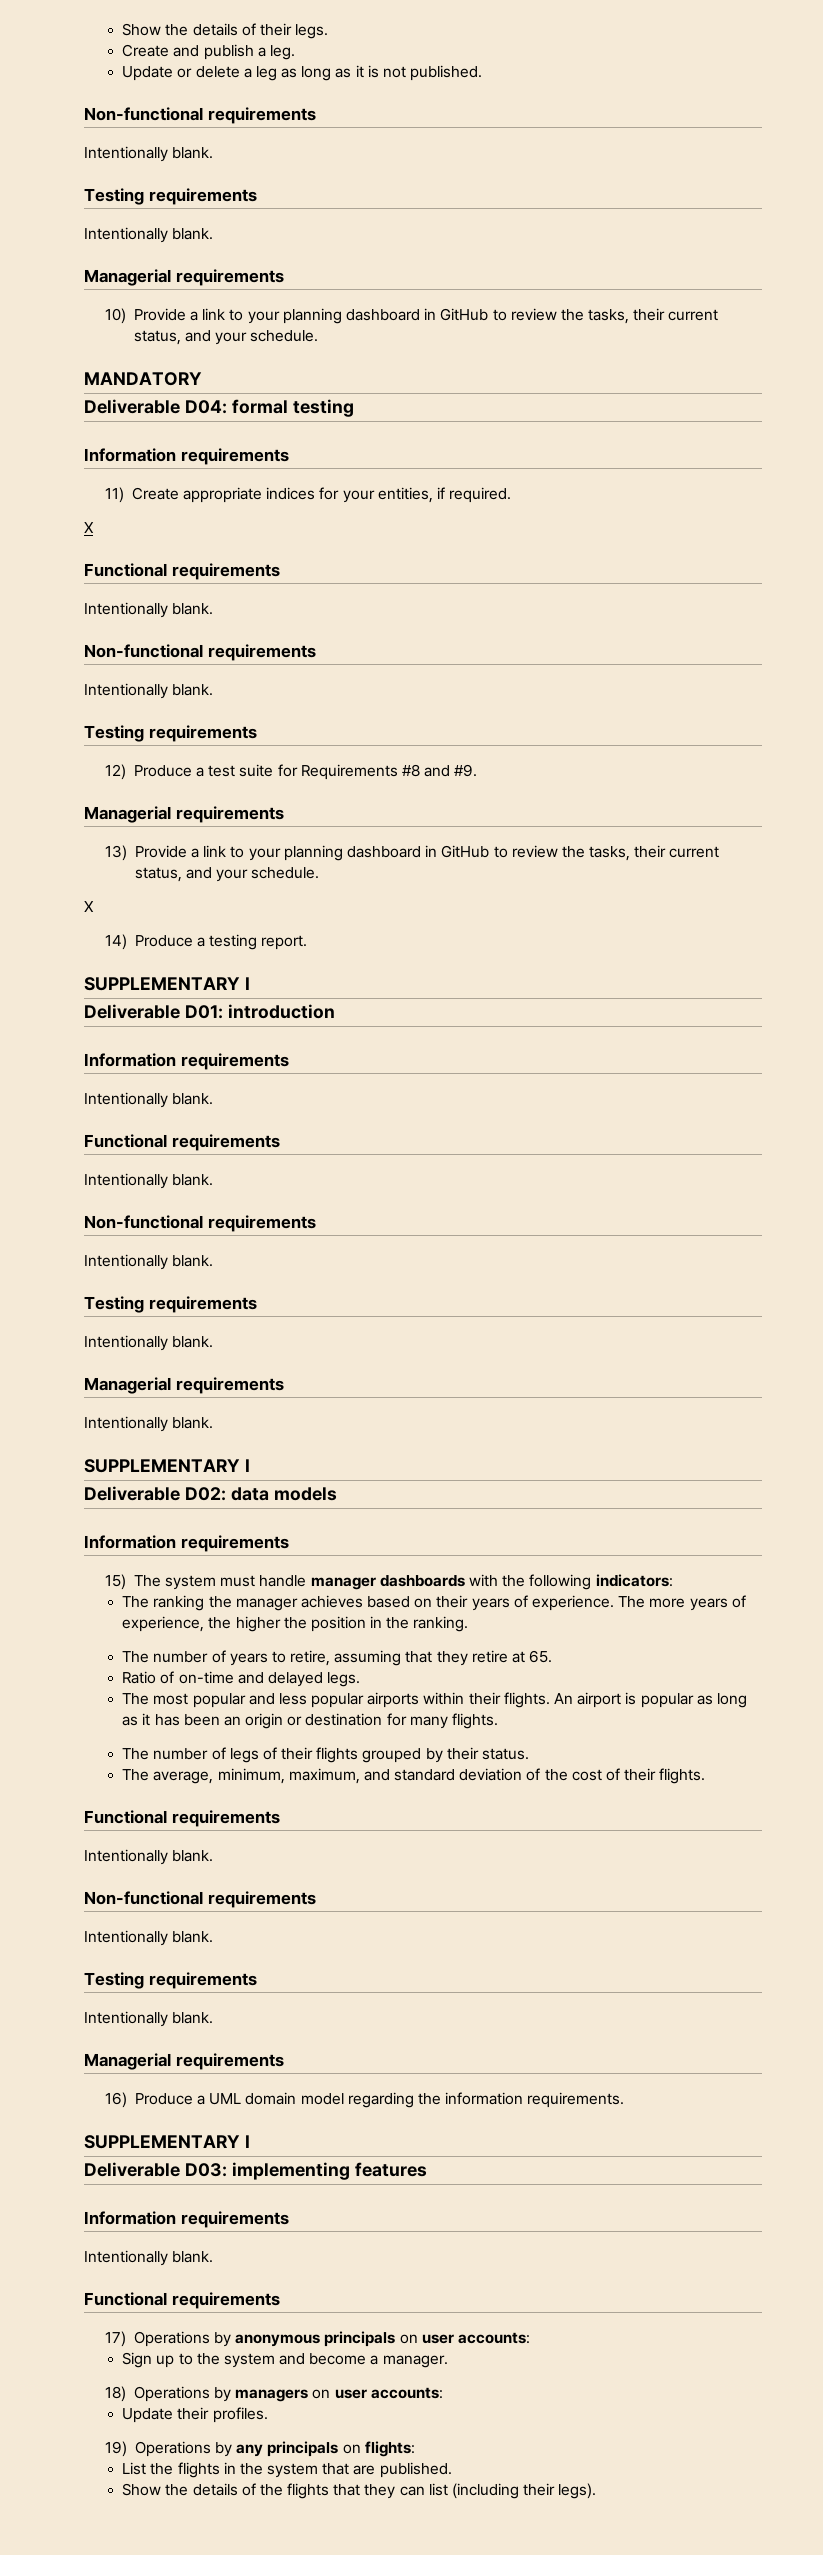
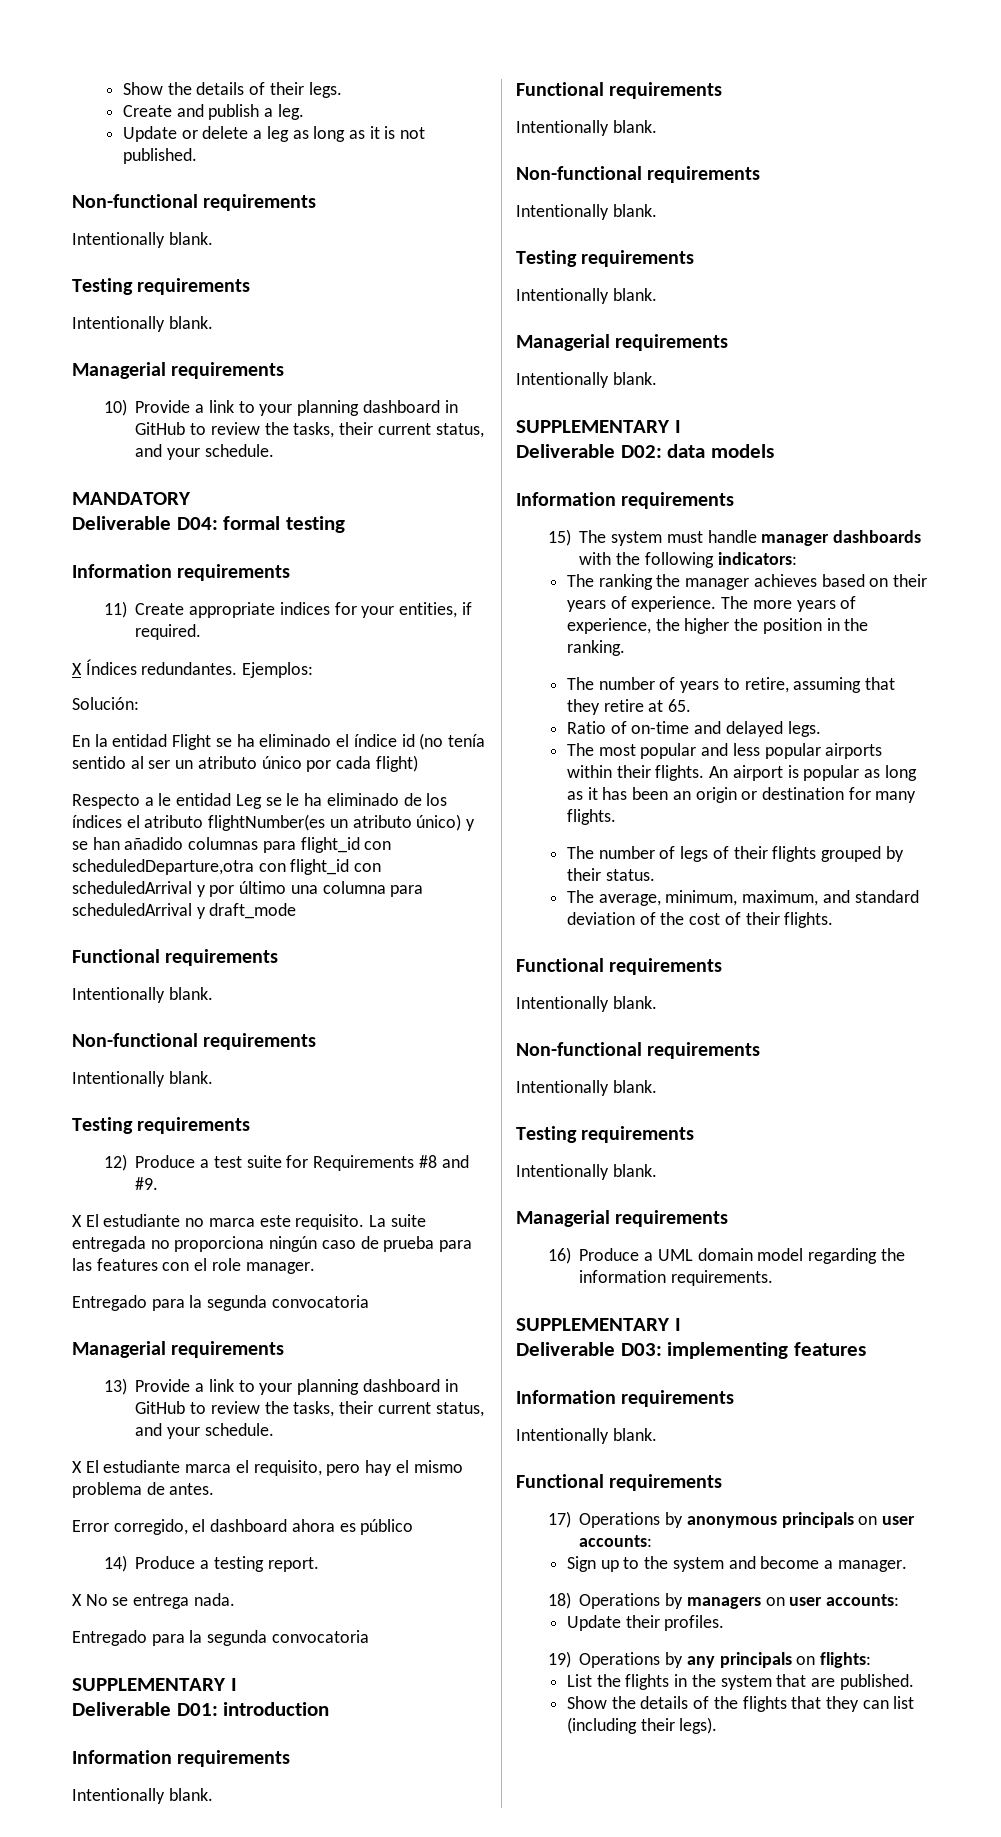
(94, 527) none -> [85,659,314,678] [72,697,139,710] [72,733,485,750] [72,755,418,772] [72,793,448,809] [72,814,476,831] [72,837,392,853] [72,859,382,875] [72,881,424,897] [72,903,297,919] Índices redundantes. Ejemplos: // Solución: // En la entidad Flight se ha eliminado el índice id (no tenía sentido al ser un atributo único por cada flight) // Respecto a le entidad Leg se le ha eliminado de los índices el atributo flightNumber(es un atributo único) y se han añadido columnas para flight_id con scheduledDeparture,otra con flight_id con scheduledArrival y por último una columna para scheduledArrival y draft_mode
(478, 770) none -> [72,1214,426,1230] [72,1236,473,1252] [72,1258,315,1274] [72,1295,369,1311] // X El estudiante no marca este requisito. La suite entregada no proporciona ningún caso de prueba para las features con el role manager. // Entregado para la segunda convocatoria
(94, 906) none -> [85,1460,463,1476] [72,1482,215,1498] [72,1519,414,1535] El estudiante marca el requisito, pero hay el mismo problema de antes. // Error corregido, el dashboard ahora es público
(308, 942) none -> [72,1593,235,1609] [72,1630,369,1646] // X No se entrega nada. // Entregado para la segunda convocatoria

